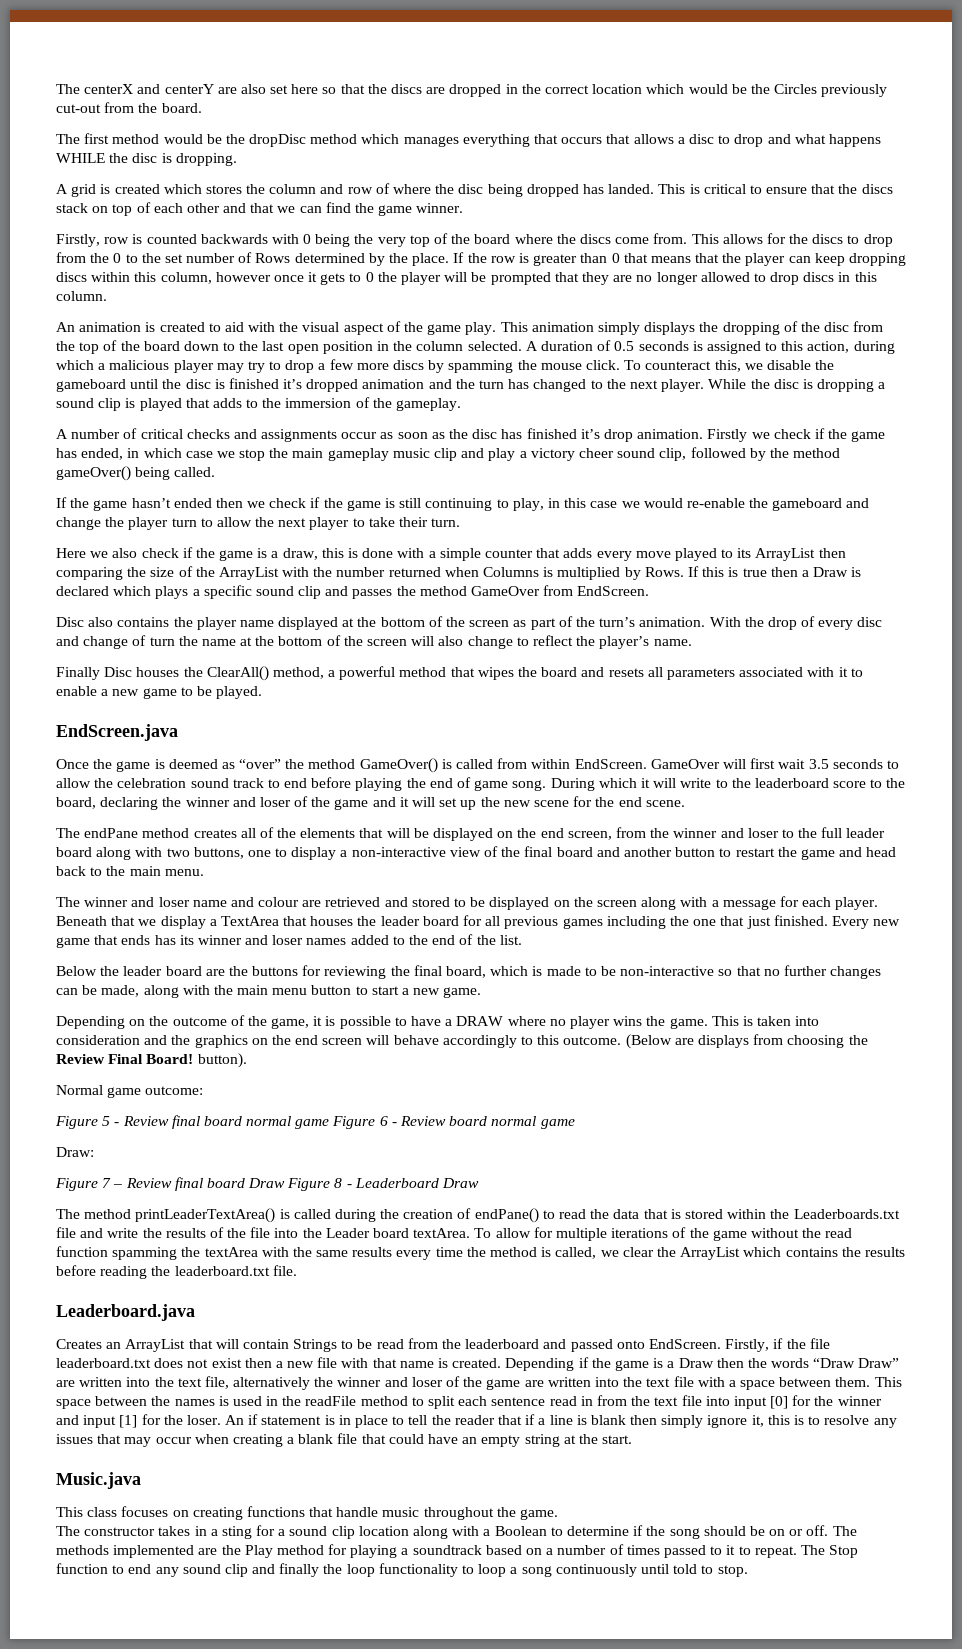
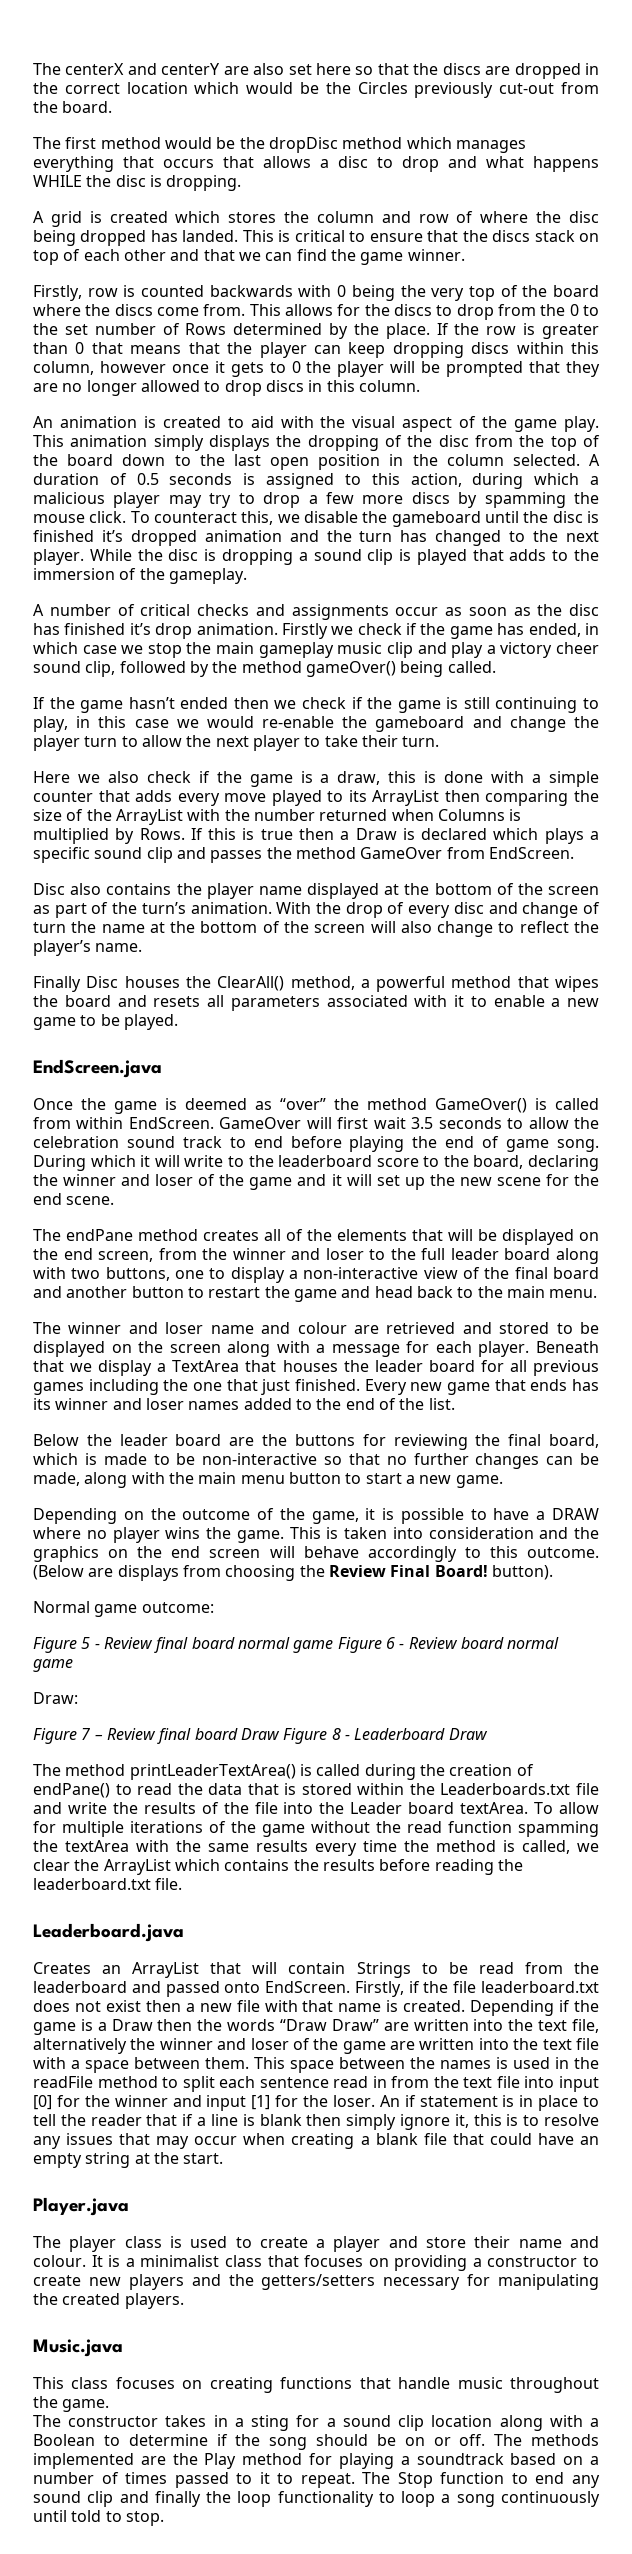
(633, 1439) none -> [33,2197,129,2216] [33,2236,600,2252] [33,2255,599,2271] [33,2274,599,2290] [33,2293,184,2309] // Player.java // The player class is used to create a player and store their name and colour. It is a minimalist class that focuses on providing a constructor to create new players and the getters/setters necessary for manipulating the created players.

